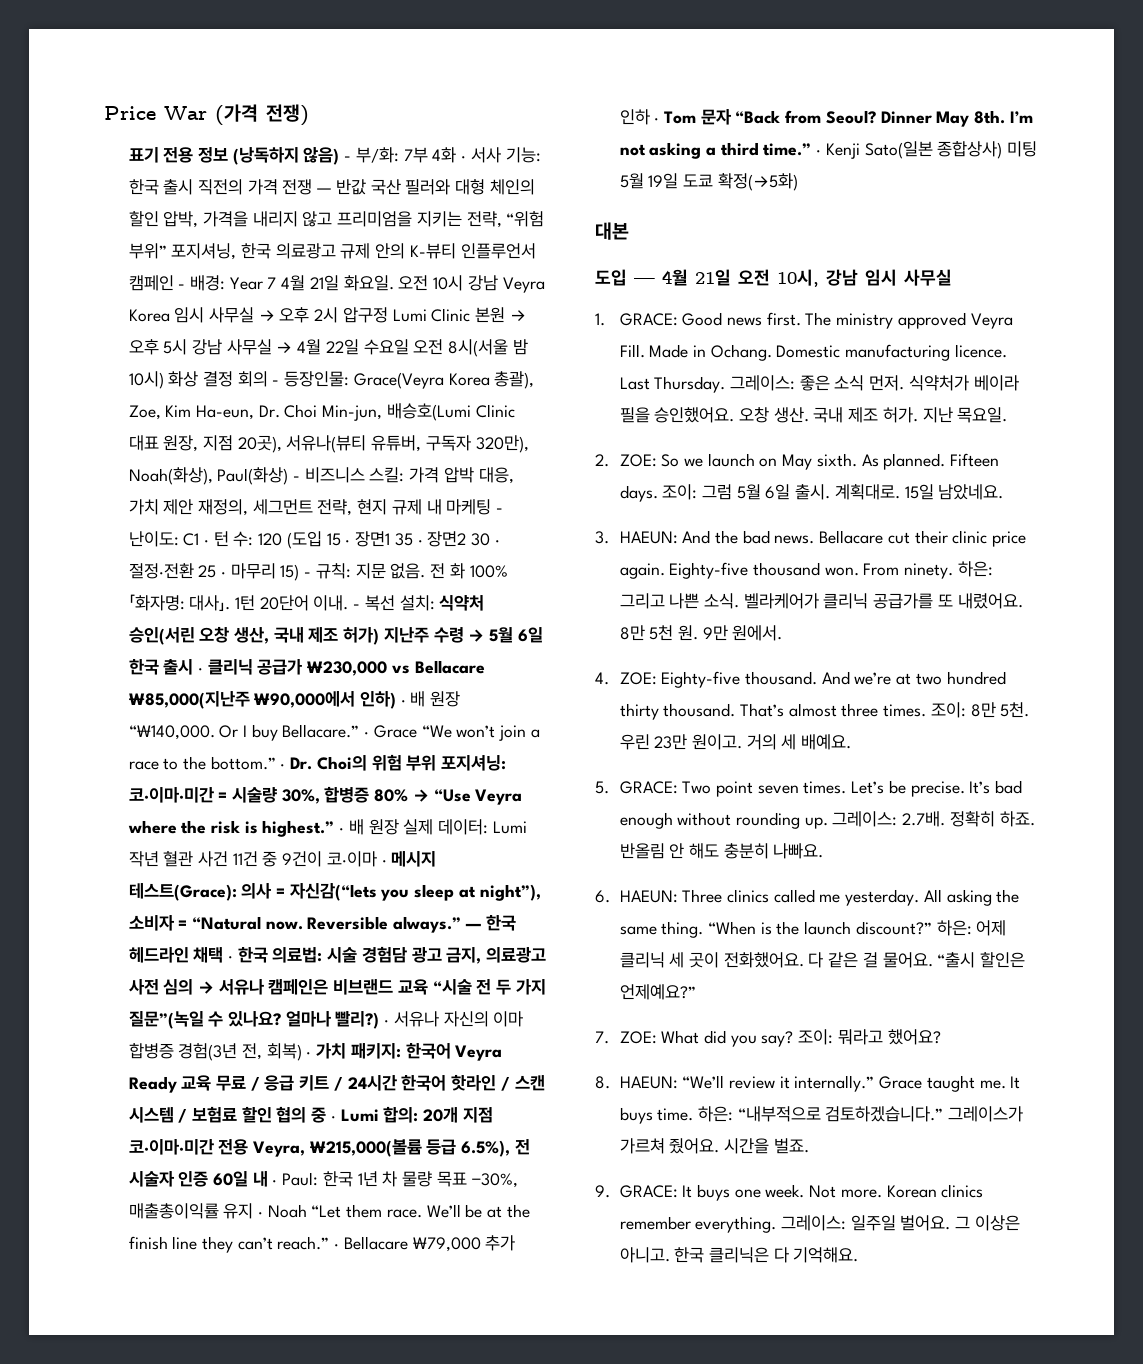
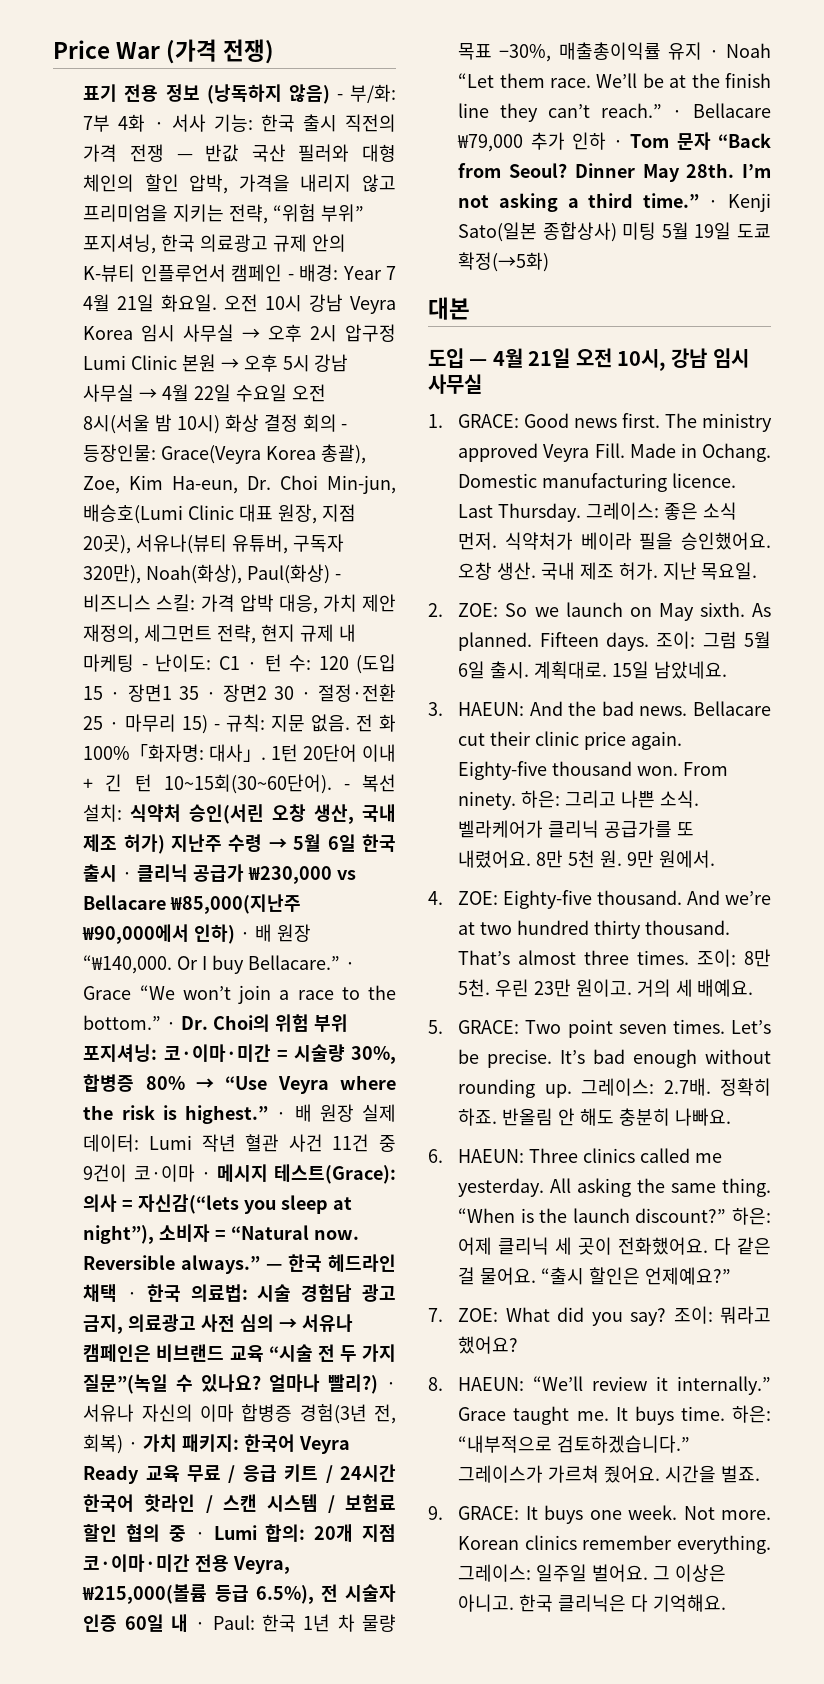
[313,595,349,611] 이내. -> [362,744,397,762] [83,774,332,794] 이내 + 긴 턴 10~15회(30~60단어).
[974,110,1006,124] 8th. -> [686,163,735,178] 28th.

